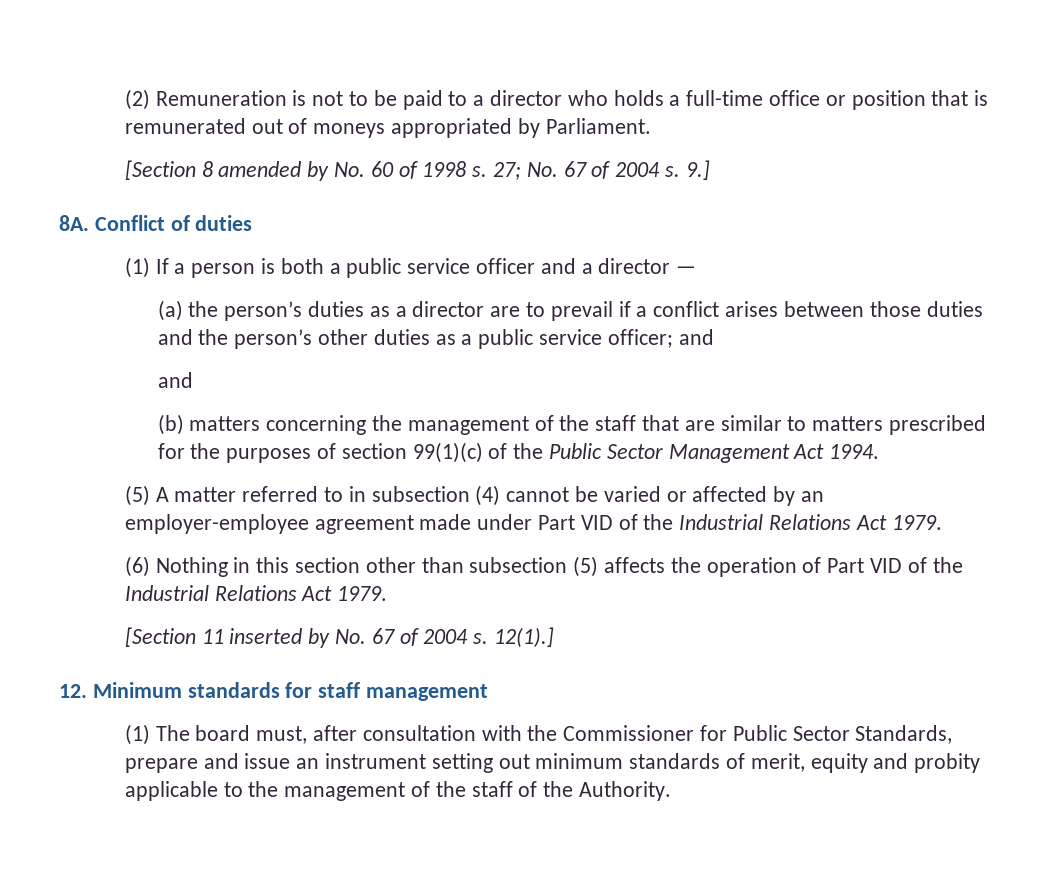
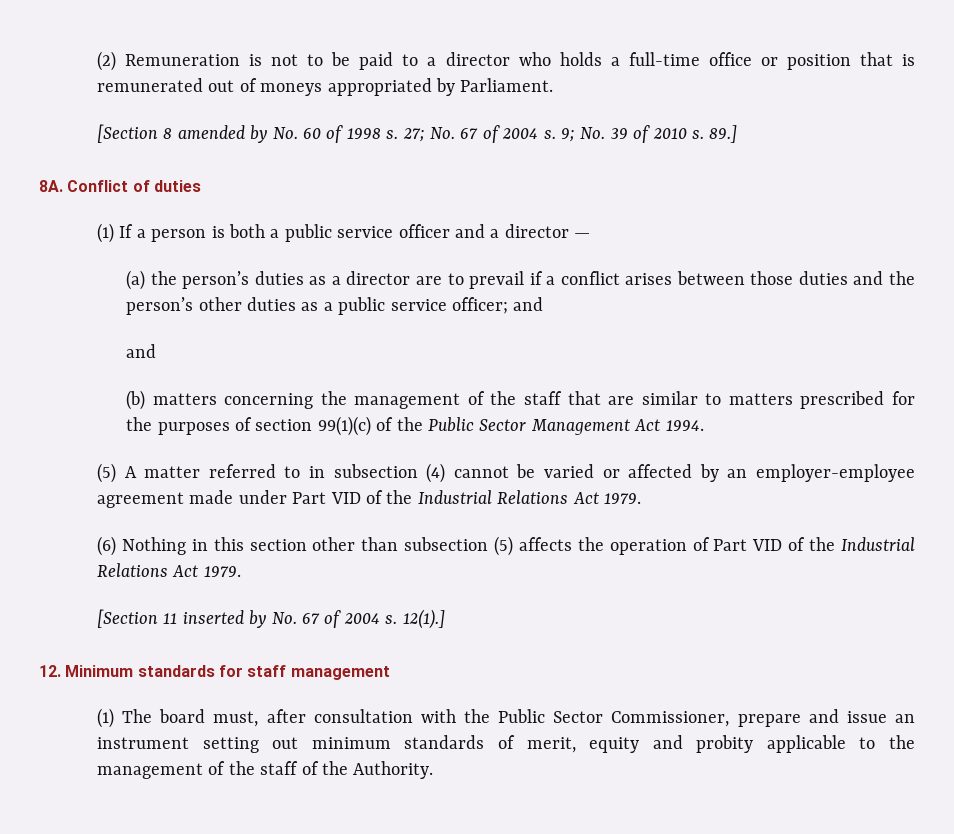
[685,160,710,180] 9.] -> [561,125,738,143] 9; No. 39 of 2010 s. 89.]
[563,725,953,744] Commissioner for Public Sector Standards, -> [498,709,730,727] Public Sector Commissioner,

